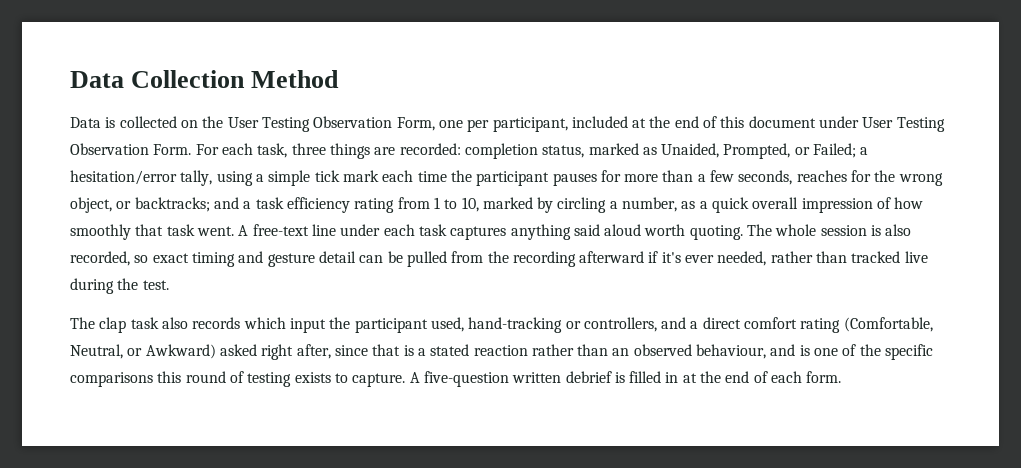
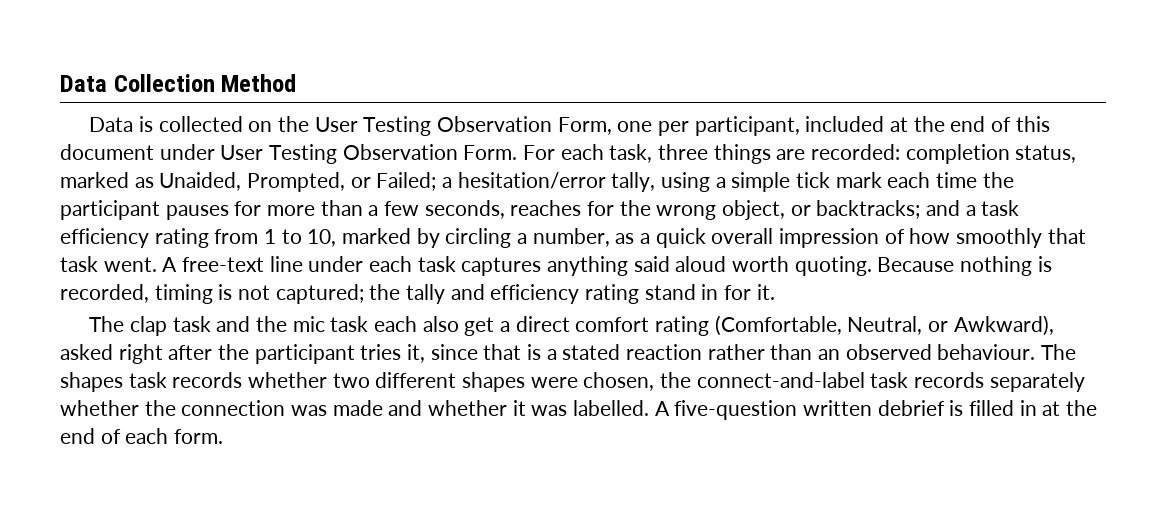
[747,224,912,236] [70,251,928,267] [70,278,169,294] [70,317,687,333] The whole session is also recorded, so exact timing and gesture detail can be pulled from the recording afterward if it's ever needed, rather than tracked live during the test. // The clap task also records which input the participant used, hand-tracking or controllers, and -> [877,256,1052,276] [60,284,775,304] [89,316,495,336] Because nothing is recorded, timing is not captured; the tally and efficiency rating stand in for it. // The clap task and the mic task each also get
[145,344,216,359] Awkward) -> [953,315,1054,336] Awkward),
[296,344,331,359] after, -> [168,344,426,364] after the participant tries it,
[696,344,934,360] [70,371,406,387] behaviour, and is one of the specific comparisons this round of testing exists to capture. -> [937,344,1077,360] [60,372,1085,392] [60,400,650,416] behaviour. The shapes task records whether two different shapes were chosen, the connect-and-label task records separately whether the connection was made and whether it was labelled.

